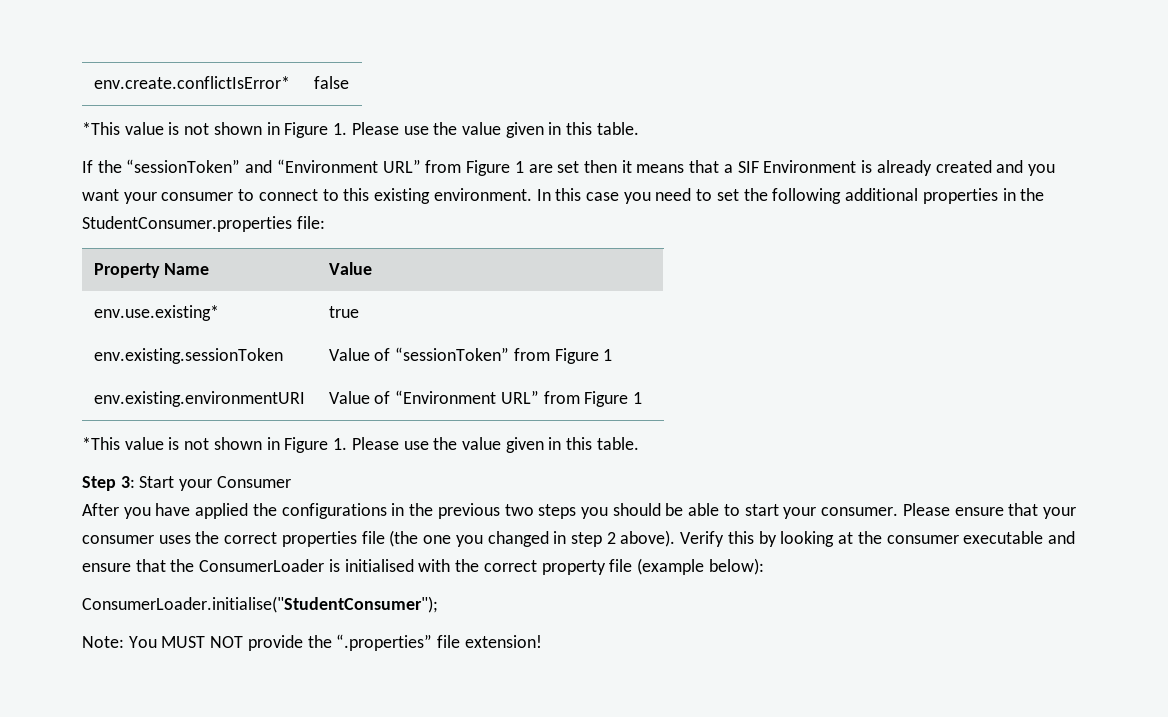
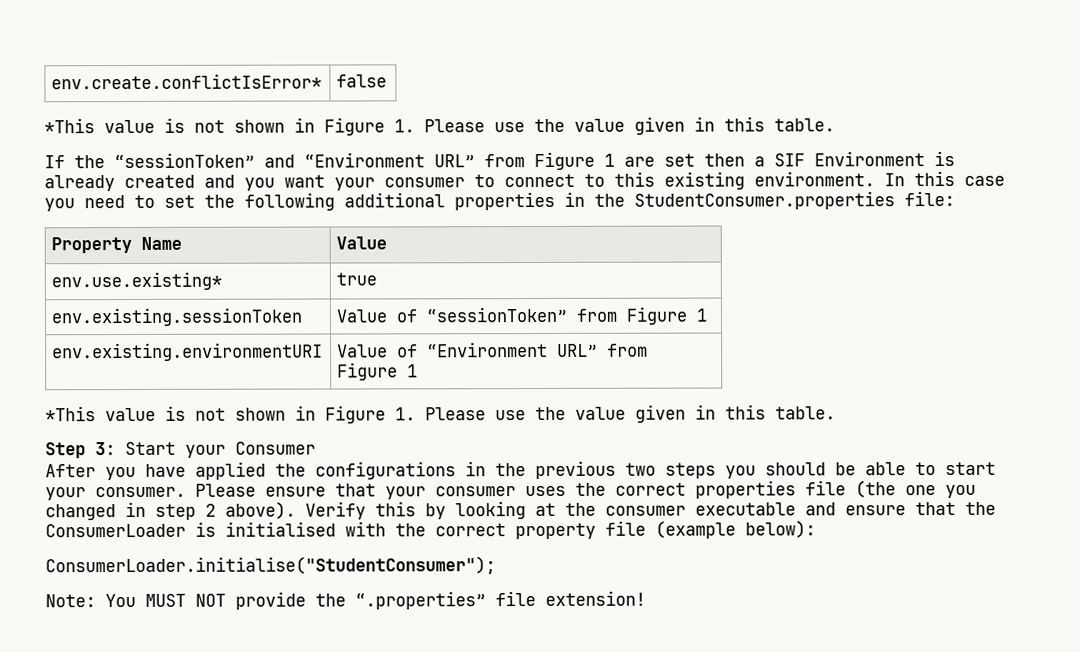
[621,160,720,173] it means that -> (745, 160) none

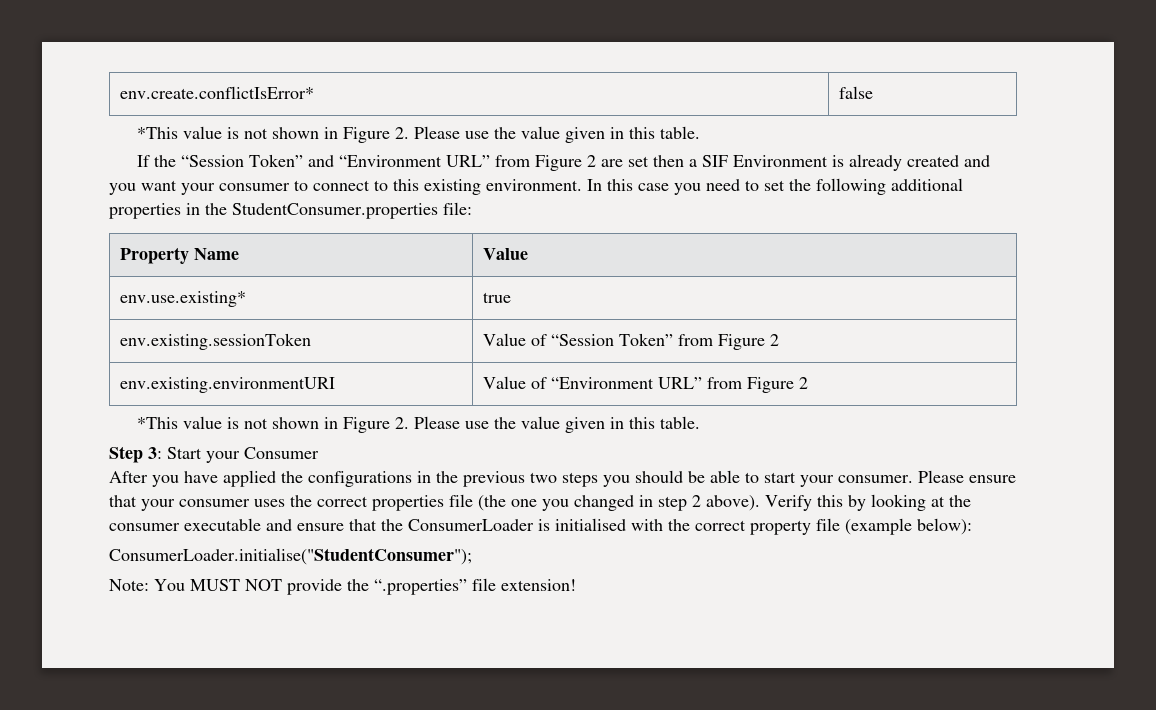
[394,119,415,133] 1. -> [394,127,409,139] 2.
[114,152,255,169] “sessionToken” -> [180,154,303,167] “Session Token”
[604,153,615,167] 1 -> [586,155,596,167] 2
[426,306,708,325] “sessionToken” from Figure 1 -> [550,333,779,350] “Session Token” from Figure 2
[407,364,419,378] [45,405,416,424] 1 // *This value is not shown in Figure 1. -> [798,377,808,389] [136,416,409,433] 2 // *This value is not shown in Figure 2.

